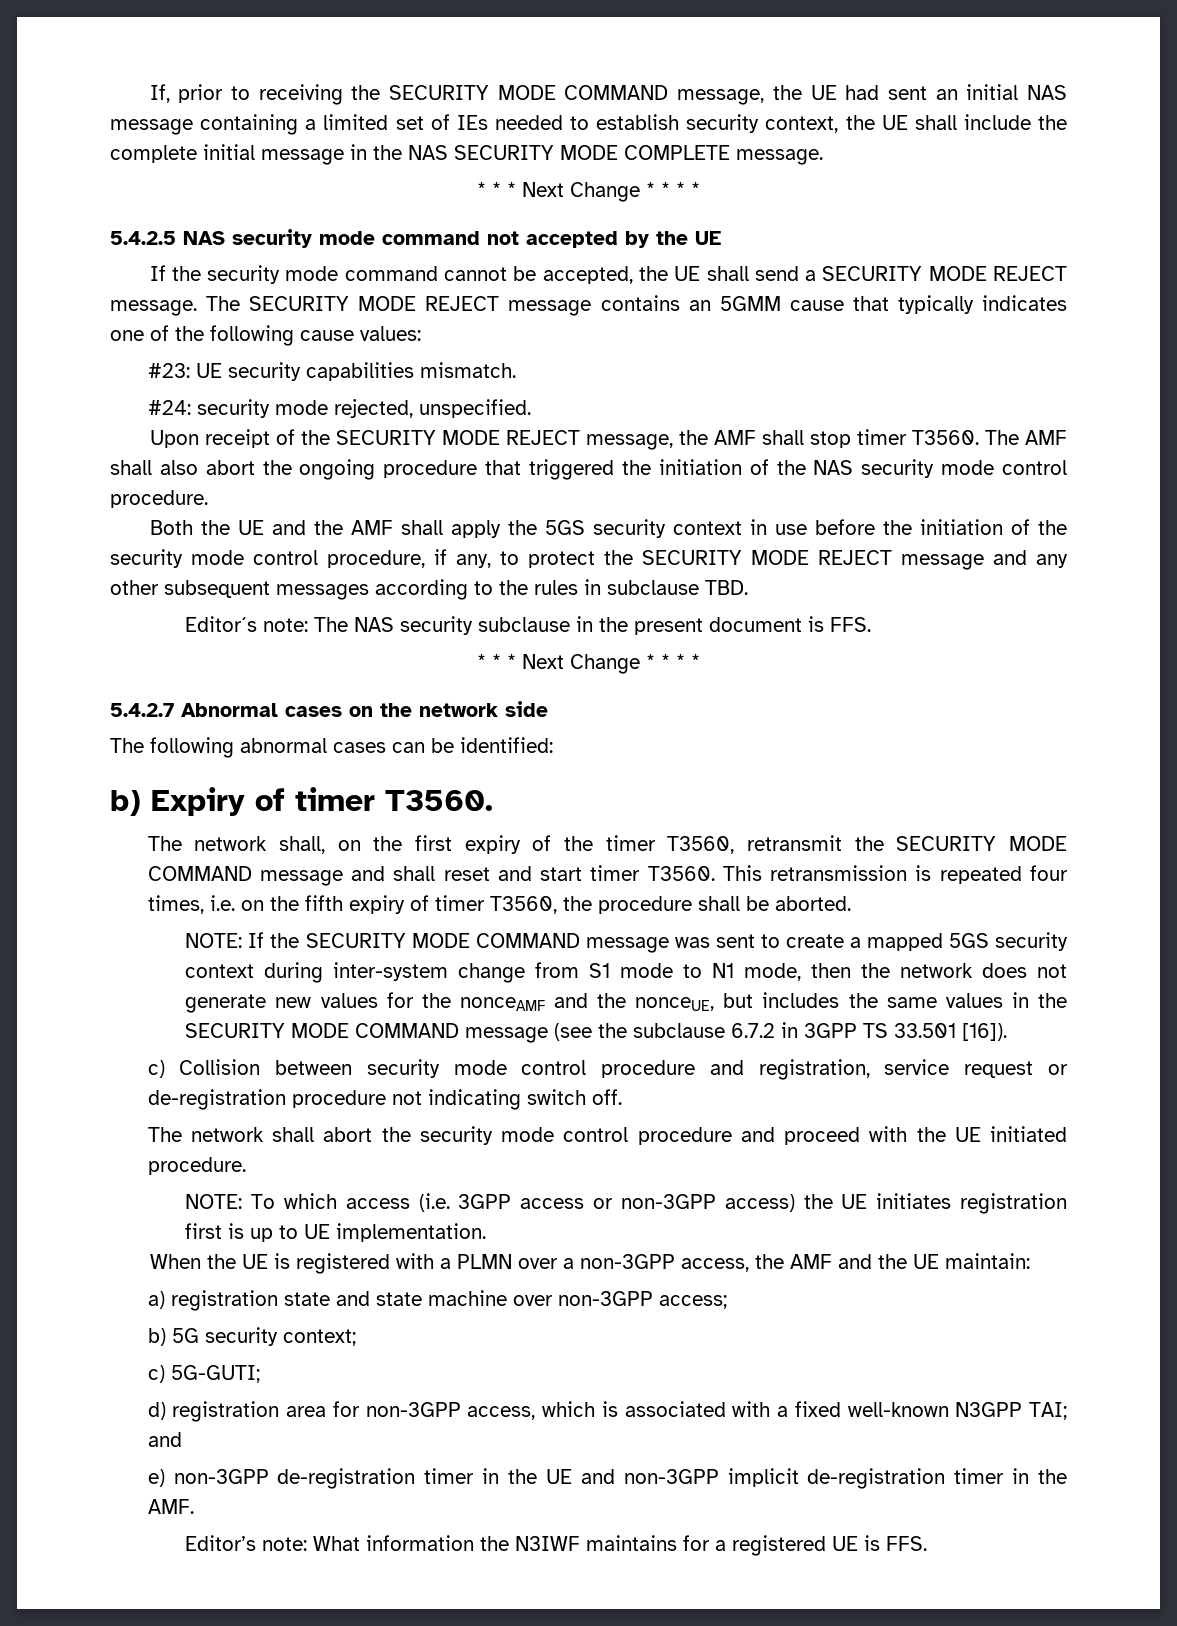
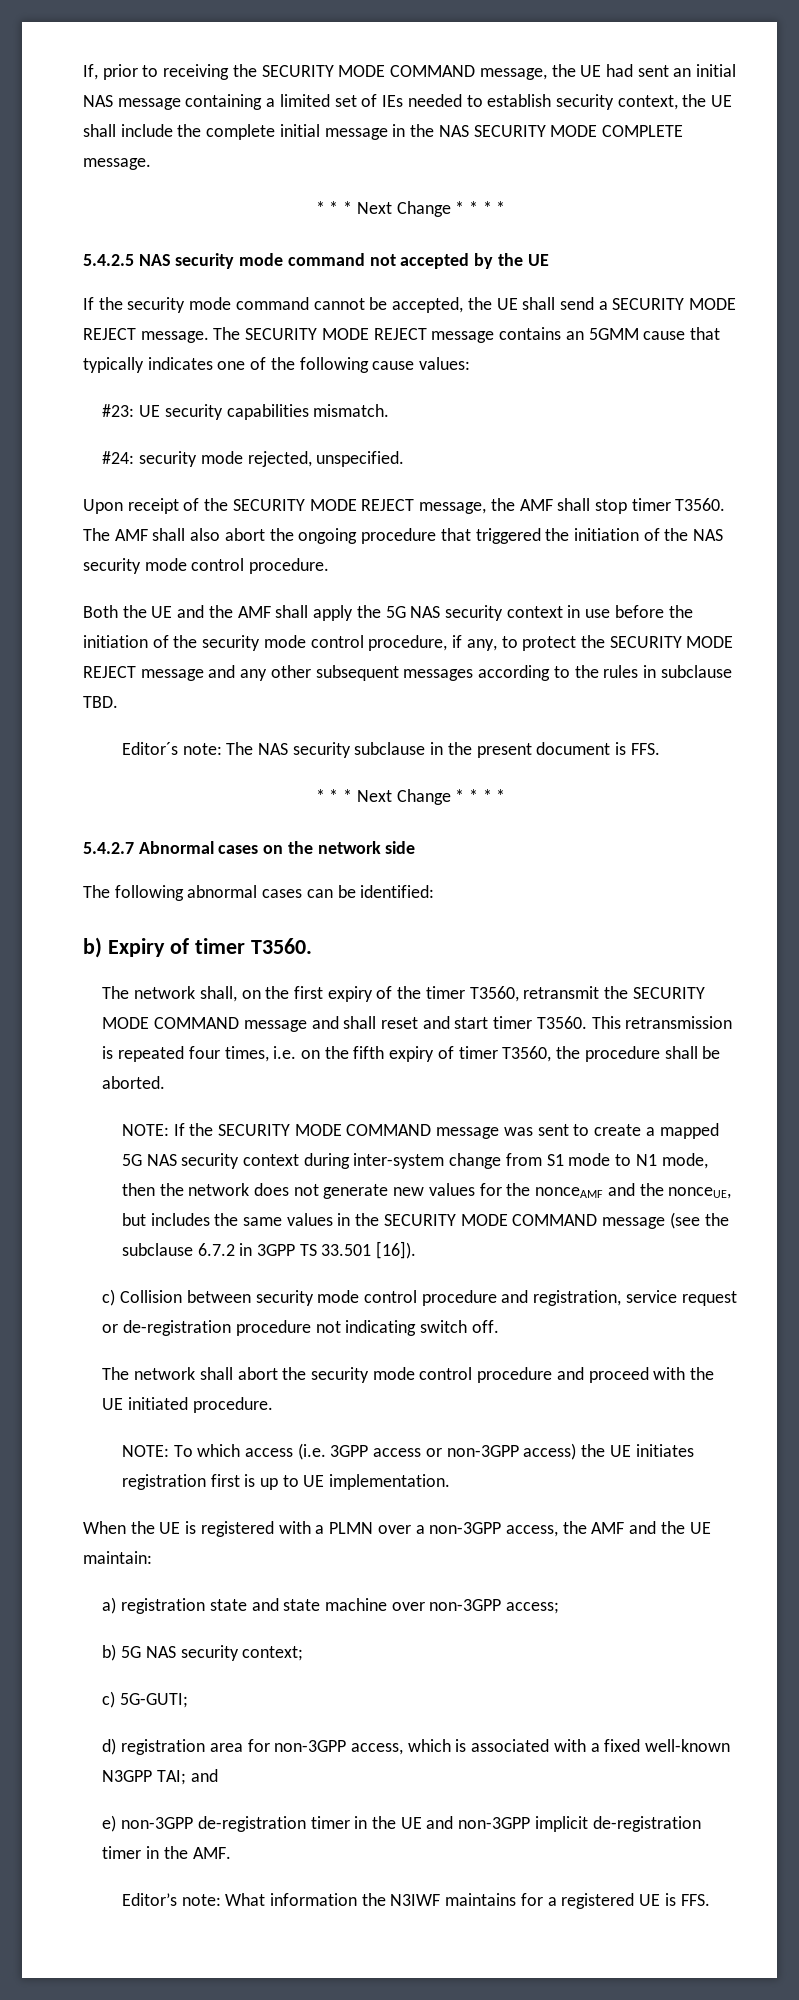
[544,520,585,535] 5GS -> [385,606,441,618] 5G NAS
[948,933,989,948] 5GS -> [121,1154,177,1166] 5G NAS
(199, 1335) none -> [145,1646,176,1658] NAS

